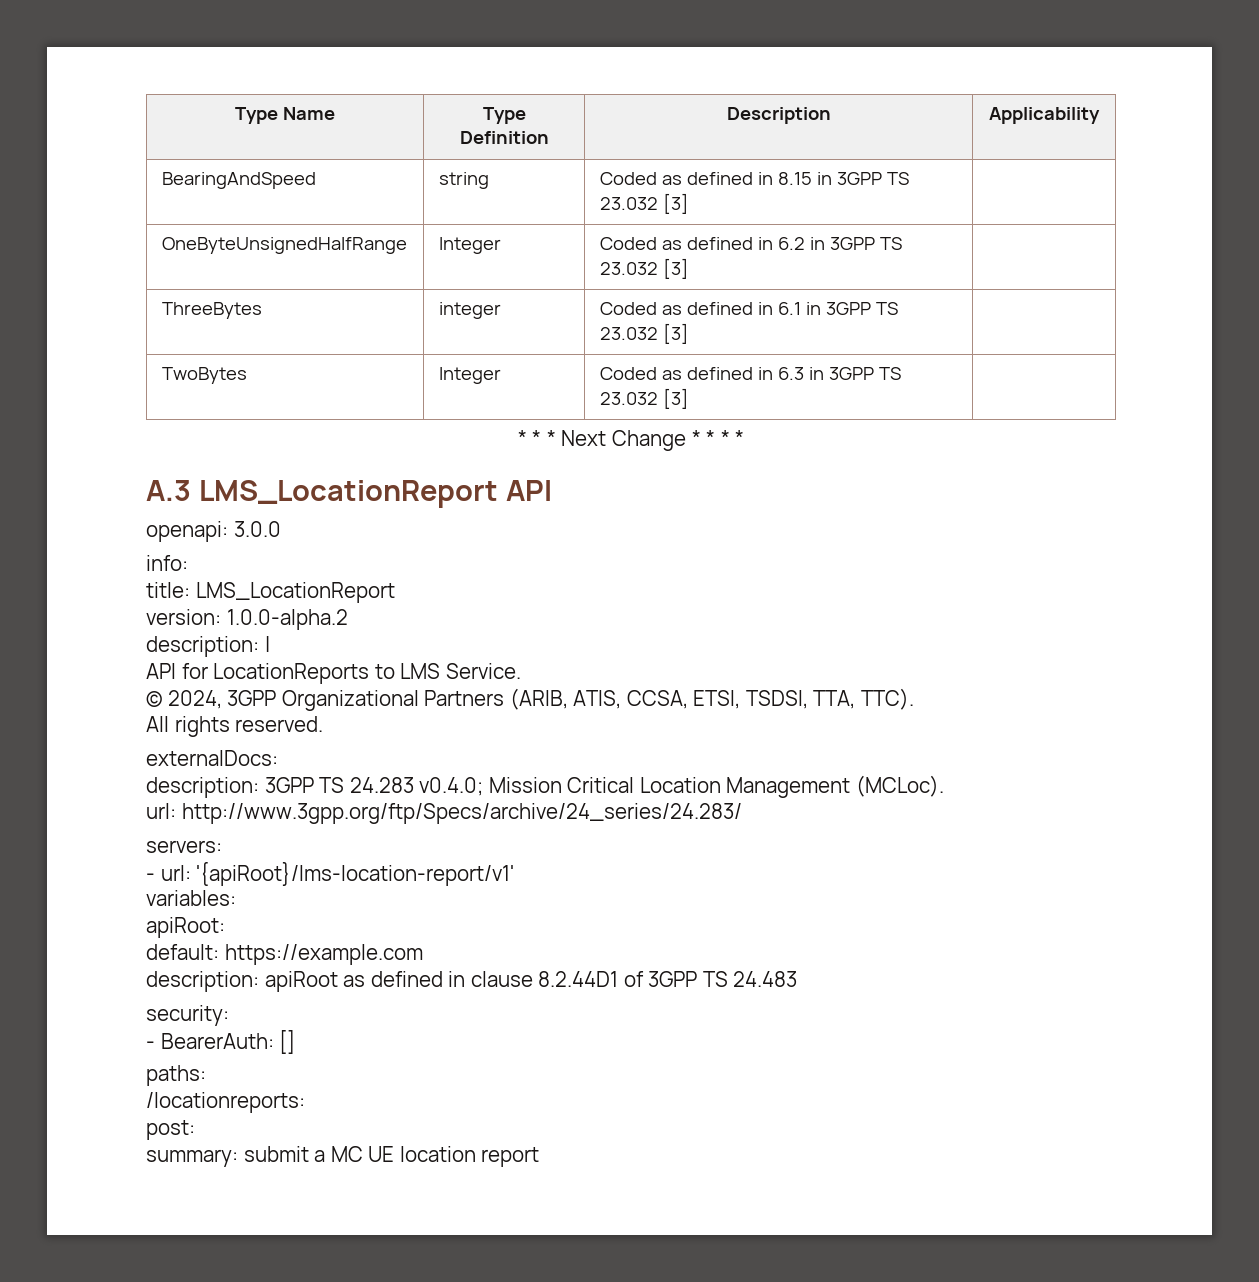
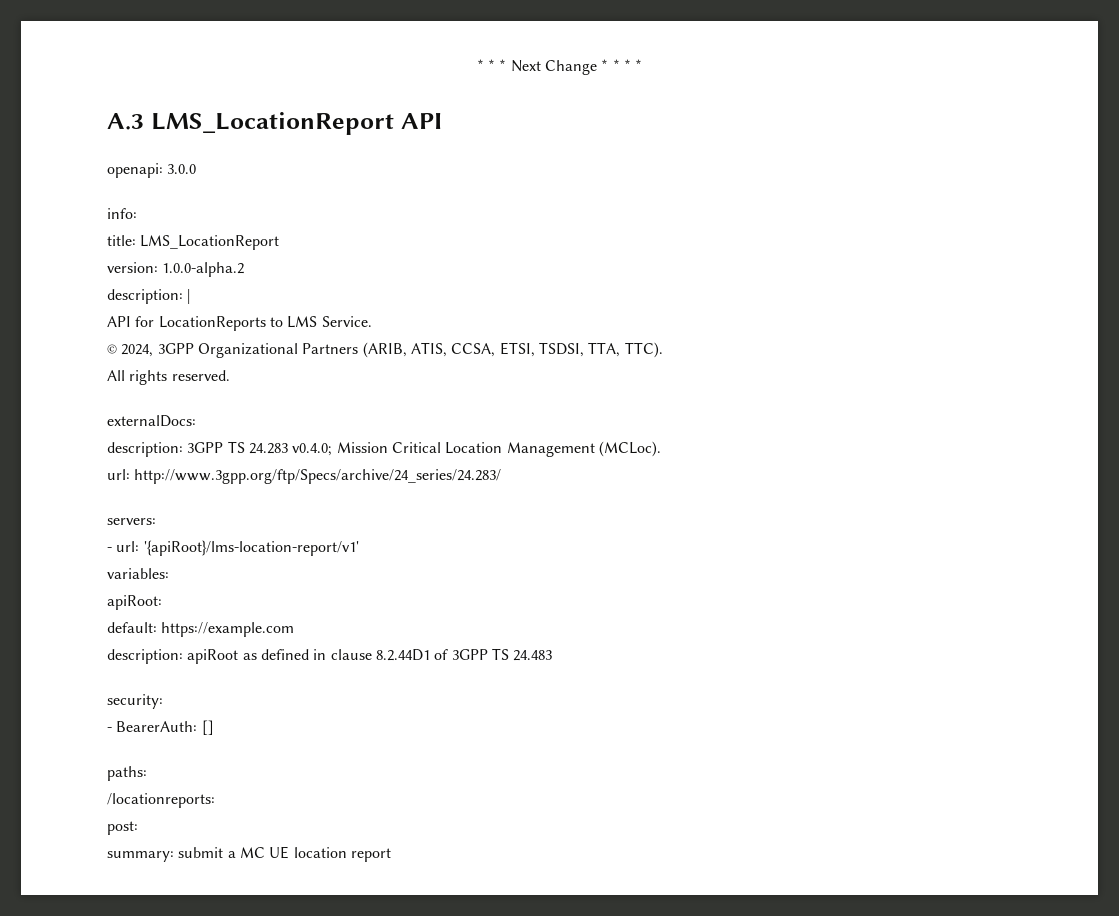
[235,107,335,124] [482,107,526,124] [459,131,549,144] [726,107,831,124] [989,107,1100,124] [161,172,316,189] [438,172,489,189] [599,172,909,185] [599,193,689,214] [161,237,407,254] [438,237,501,254] [599,237,902,250] [599,258,689,279] [161,302,262,319] [438,302,501,319] [599,302,898,315] [599,323,689,344] [161,367,247,384] [438,367,501,384] [599,367,901,380] [599,388,689,409] Type Name | Type Definition | Description | Applicability // BearingAndSpeed | string | Coded as defined in 8.15 in 3GPP TS 23.032 [3] | // OneByteUnsignedHalfRange | Integer | Coded as defined in 6.2 in 3GPP TS 23.032 [3] | // ThreeBytes | integer | Coded as defined in 6.1 in 3GPP TS 23.032 [3] | // TwoBytes | Integer | Coded as defined in 6.3 in 3GPP TS 23.032 [3] | // -> (476, 65) none

